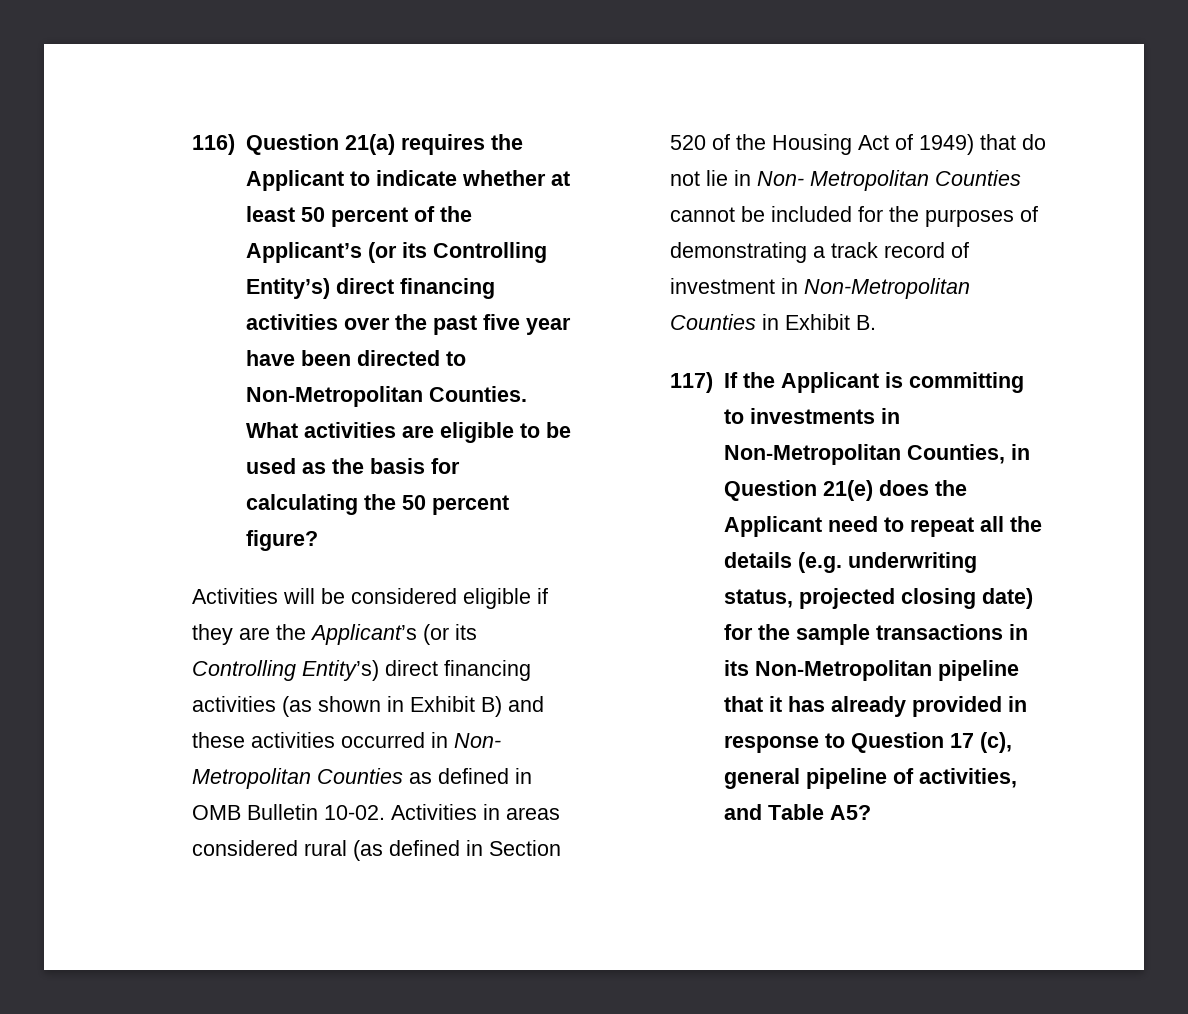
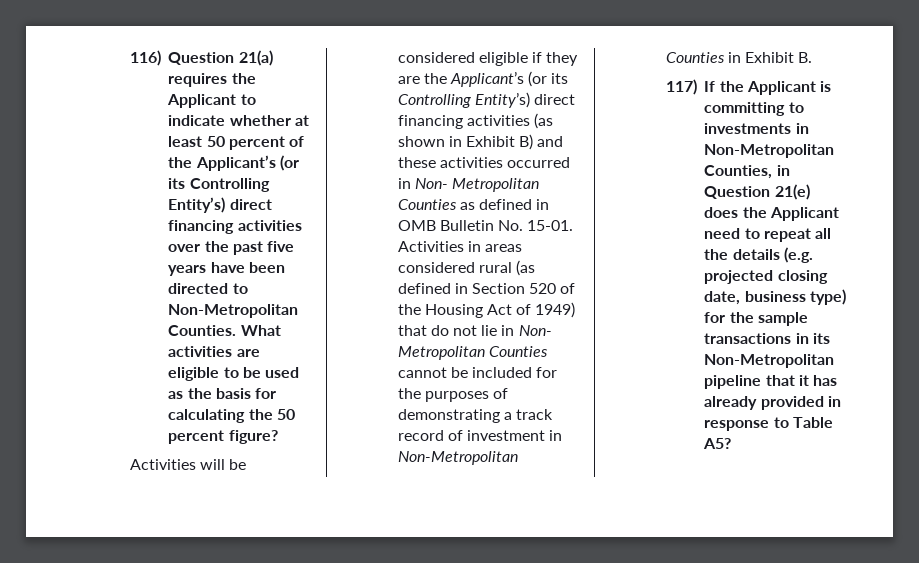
[525,317,571,335] year -> [168,265,207,276] years
[323,805,385,820] 10-02. -> [498,220,574,231] No. 15-01.
[847,552,977,573] [723,588,1033,609] underwriting status, projected closing date) -> [704,270,828,284] [704,289,846,305] projected closing date, business type)
[850,732,1012,753] [723,768,1017,789] [723,804,762,820] Question 17 (c), general pipeline of activities, and -> (789, 422) none

